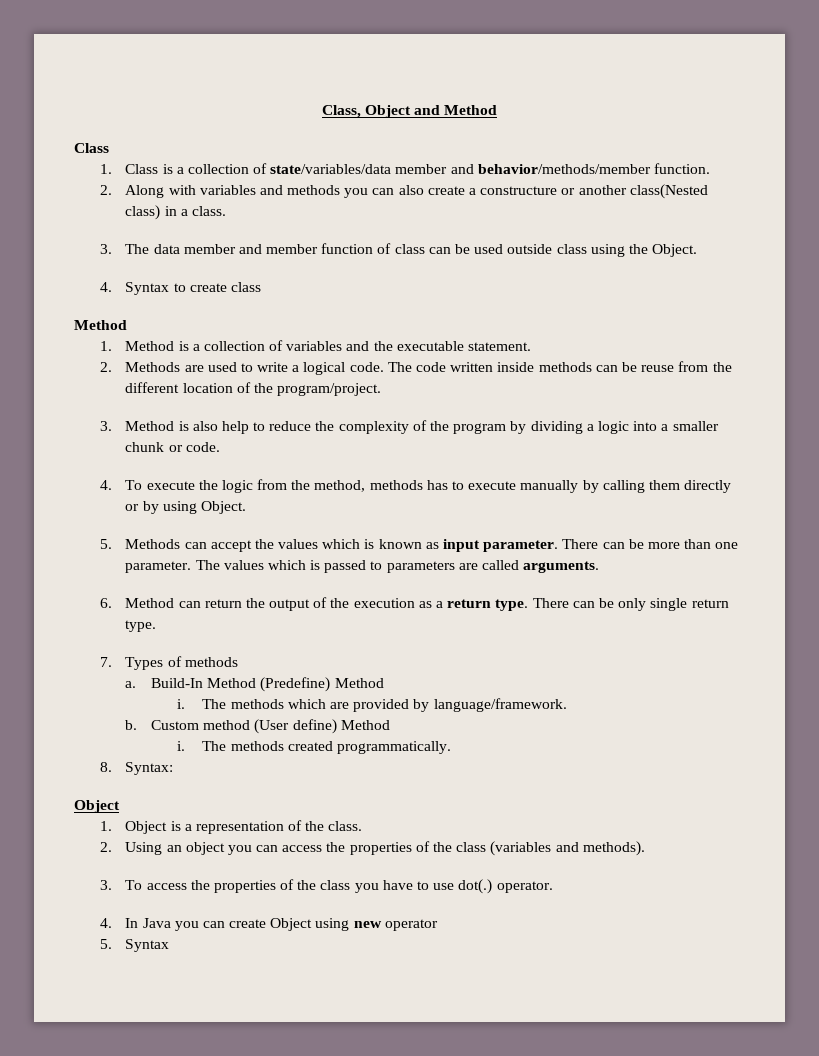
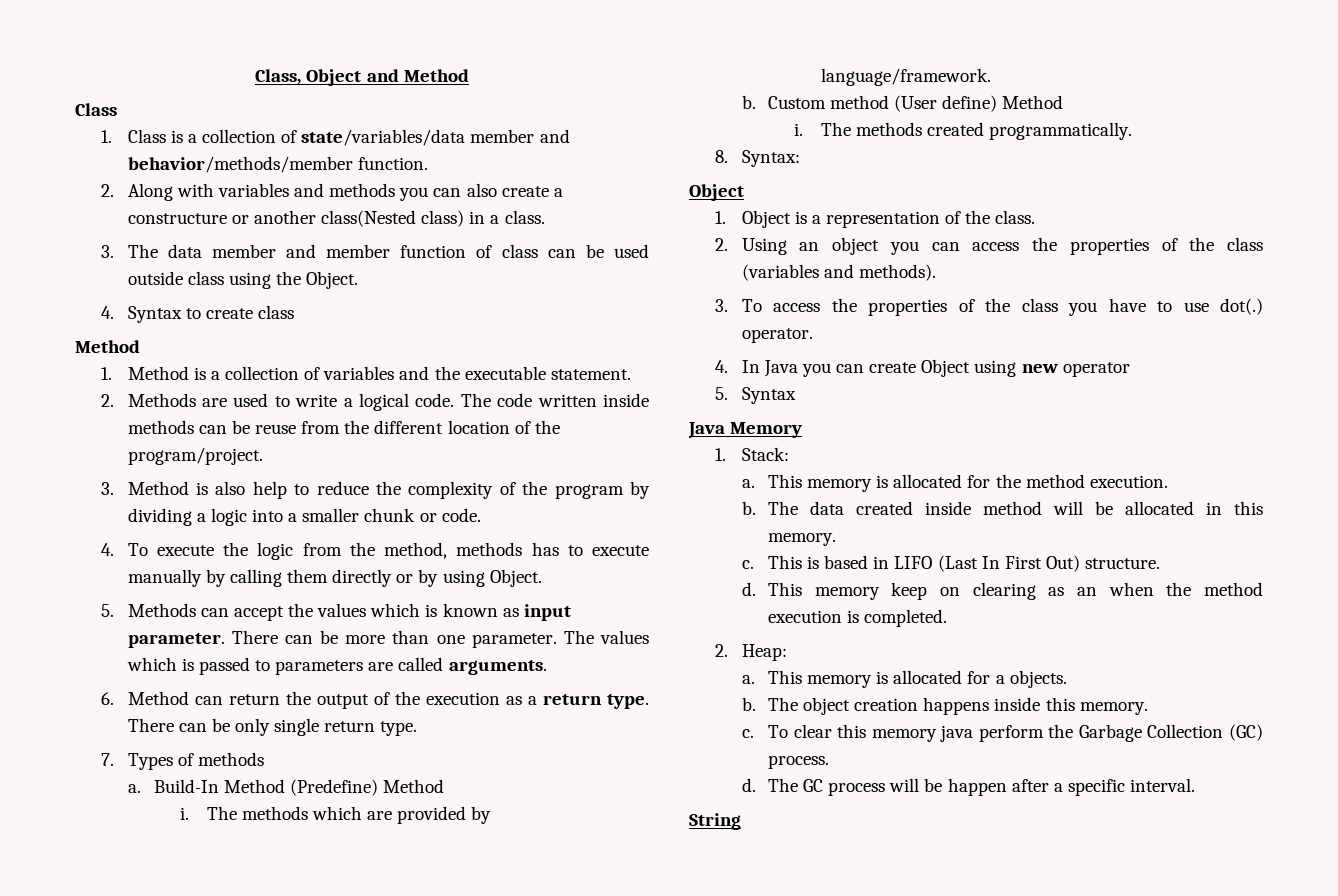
(170, 945) none -> [688,422,803,439] [715,447,789,461] [741,474,1168,492] [741,501,1263,515] [767,533,836,546] [741,555,1161,572] [741,582,1263,600] [767,609,948,627] [715,644,787,661] [741,670,1067,688] [741,697,1148,715] [741,724,1263,742] [767,755,829,769] [741,778,1196,796] [689,813,741,830] // Java Memory // 1. Stack: // a. This memory is allocated for the method execution. // b. The data created inside method will be allocated in this memory. // c. This is based in LIFO (Last In First Out) structure. // d. This memory keep on clearing as an when the method execution is completed. // 2. Heap: // a. This memory is allocated for a objects. // b. The object creation happens inside this memory. // c. To clear this memory java perform the Garbage Collection (GC) process. // d. The GC process will be happen after a specific interval. // String

